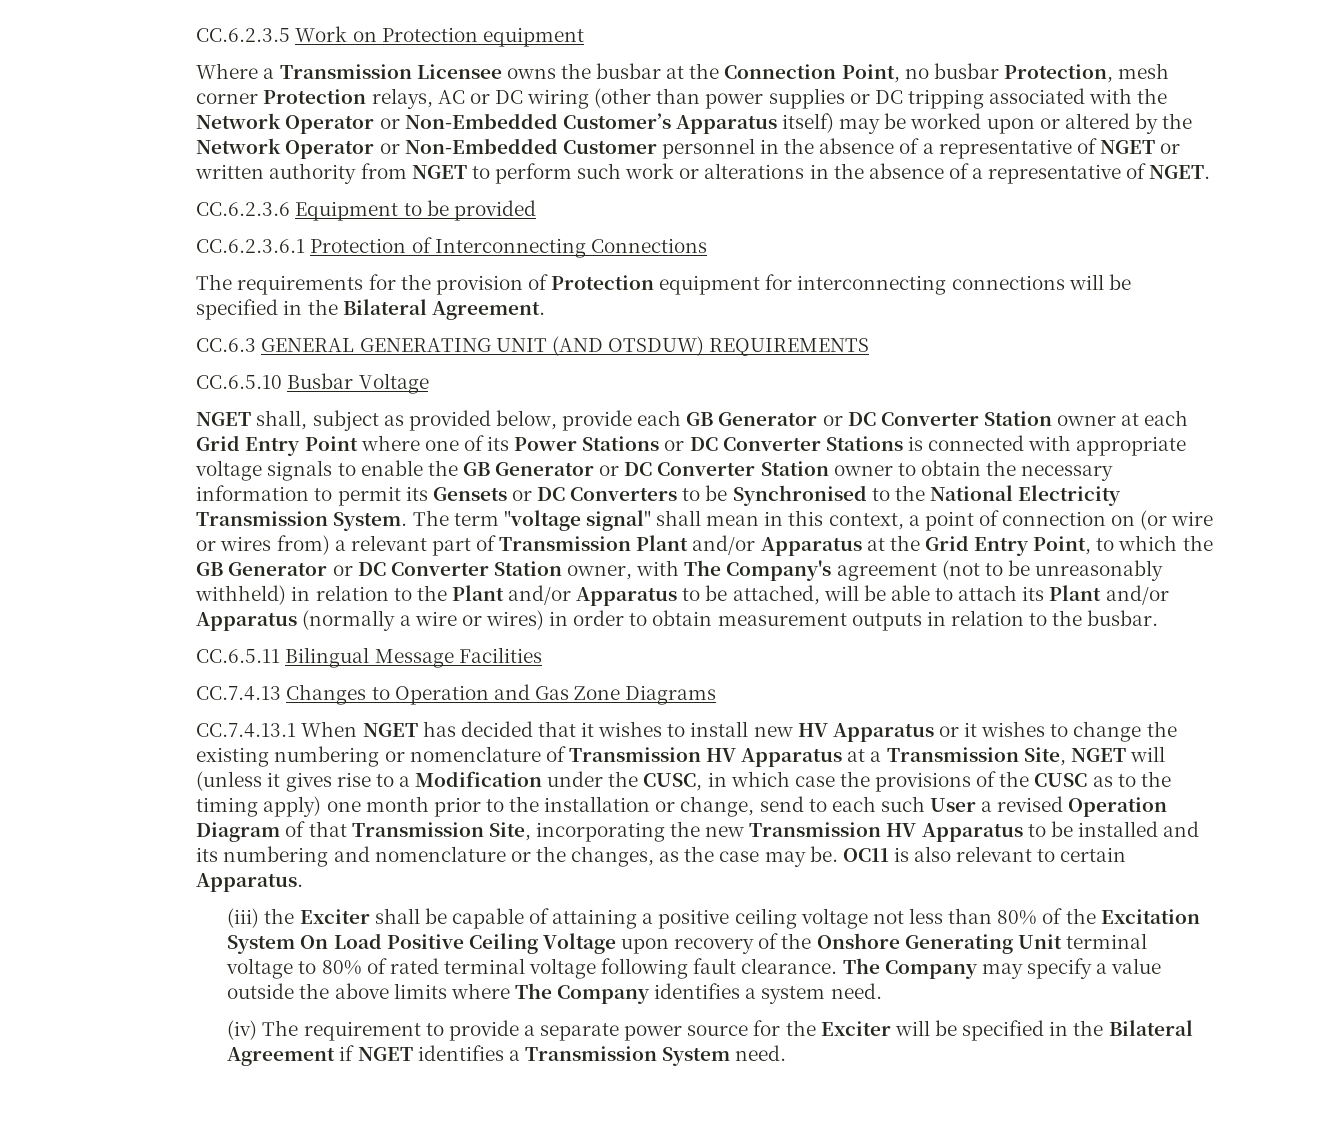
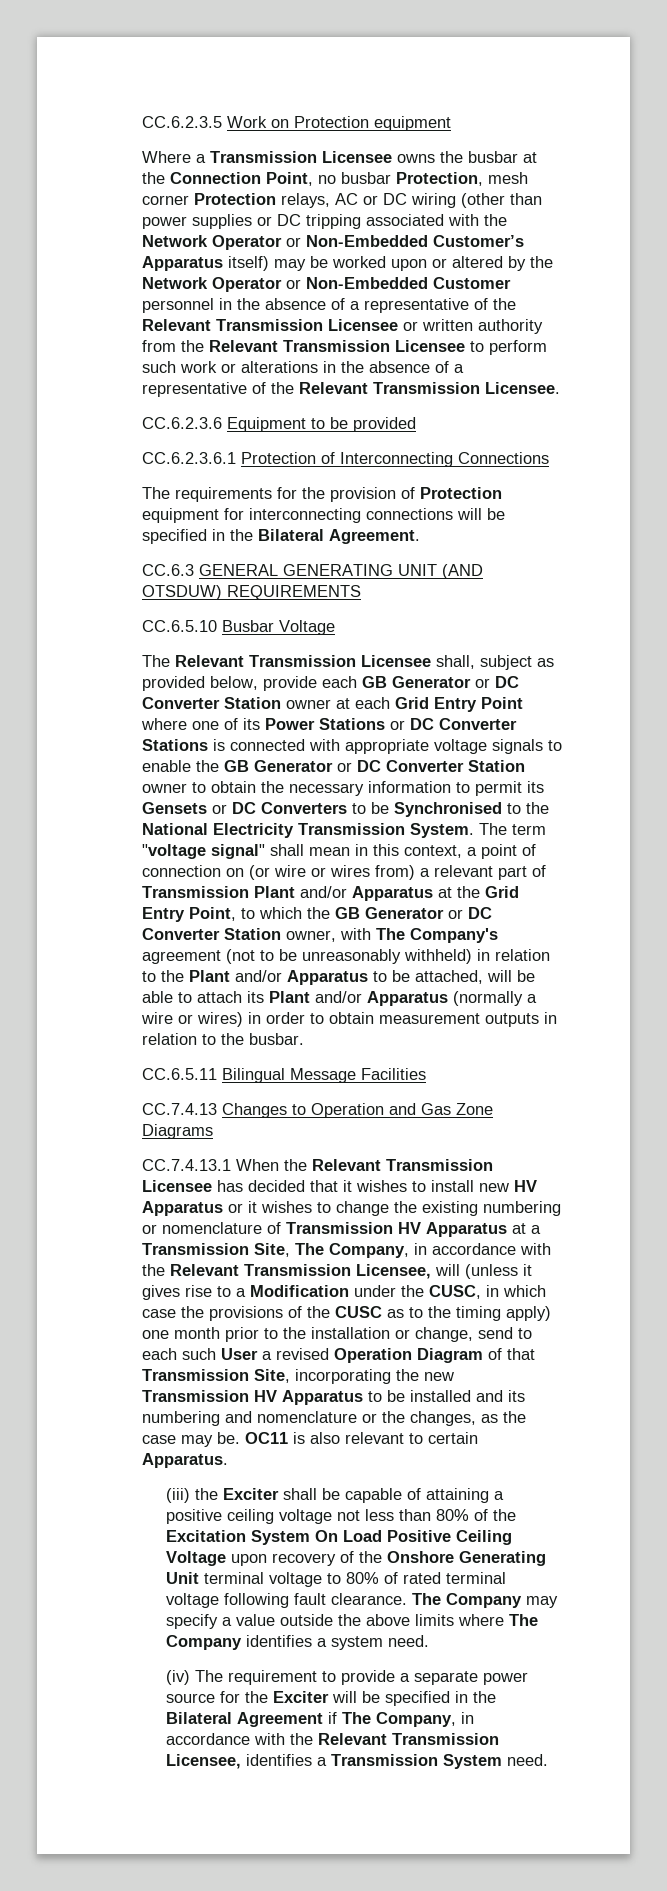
[1099,140,1181,154] [195,163,467,184] NGET or written authority from NGET -> [492,298,516,310] [141,319,543,334] [141,340,465,352] the Relevant Transmission Licensee or written authority from the Relevant Transmission Licensee
[1149,165,1211,179] NGET. -> [270,382,560,394] the Relevant Transmission Licensee.
[196,412,252,426] NGET -> [141,655,431,667] The Relevant Transmission Licensee
[362,723,418,737] NGET -> [283,1159,493,1171] [141,1180,212,1192] the Relevant Transmission Licensee
[1070,748,1126,762] NGET -> [294,1243,551,1258] [141,1264,431,1279] The Company, in accordance with the Relevant Transmission Licensee,
[357,1047,413,1061] NGET -> [342,1712,475,1727] [166,1733,500,1745] [166,1754,242,1769] The Company, in accordance with the Relevant Transmission Licensee,

